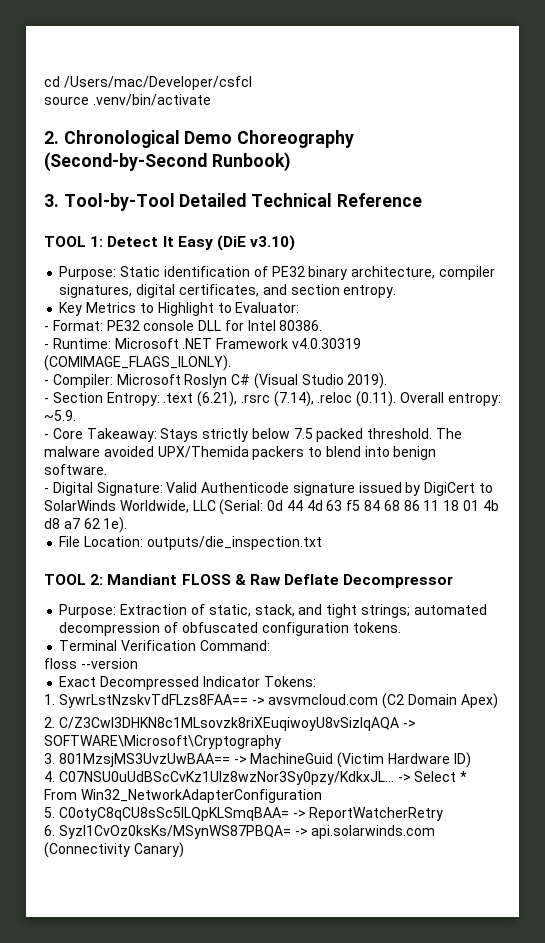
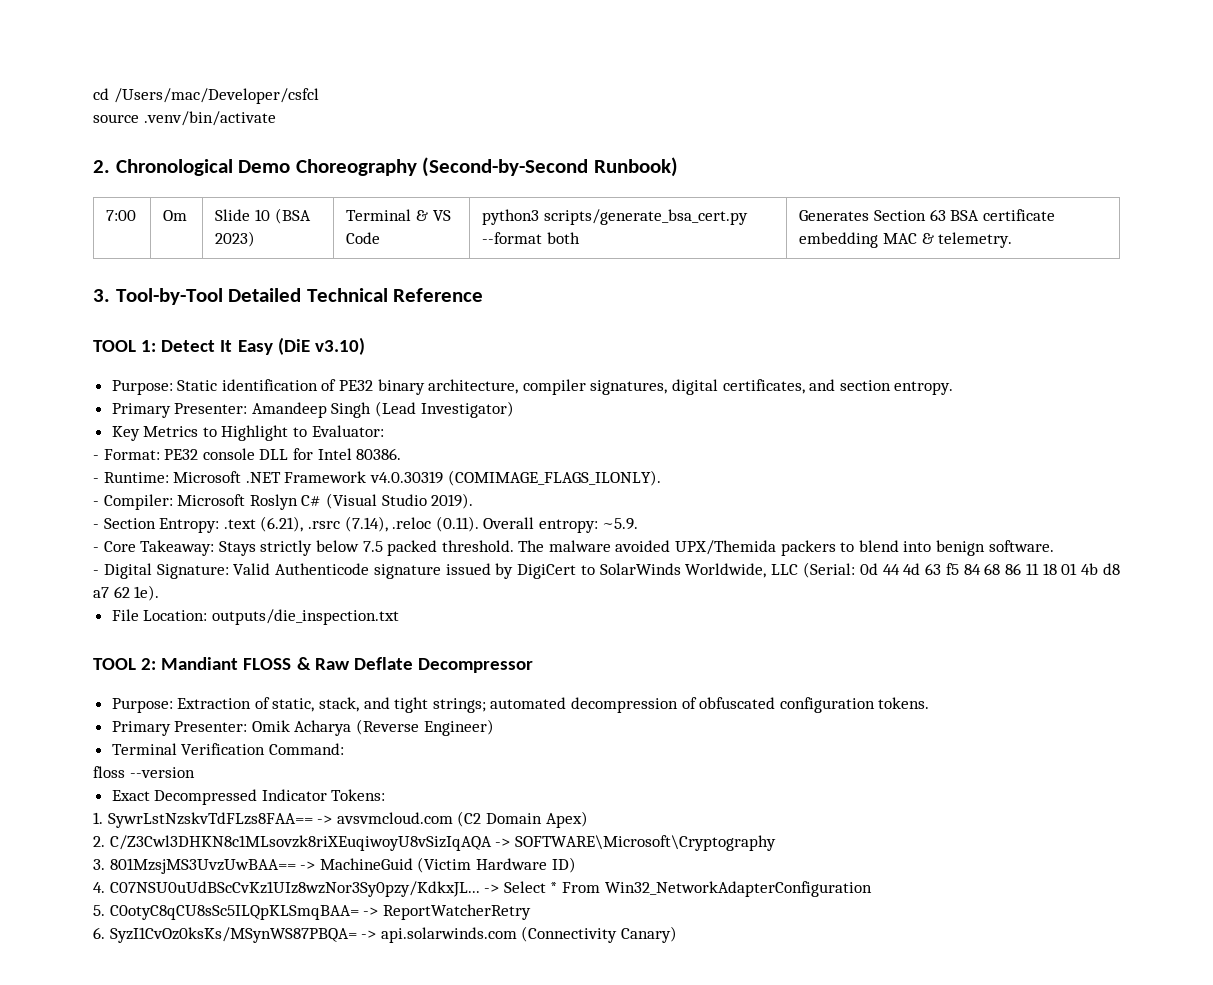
(290, 162) none -> [106,210,137,221] [163,210,188,221] [215,208,311,224] [215,231,256,247] [346,209,451,221] [346,232,381,244] [482,209,749,225] [482,232,581,244] [799,209,1055,221] [799,232,1013,248] // 7:00 | Om | Slide 10 (BSA 2023) | Terminal & VS Code | python3 scripts/generate_bsa_cert.py --format both | Generates Section 63 BSA certificate embedding MAC & telemetry.
(397, 291) none -> [111,401,514,418] // Primary Presenter: Amandeep Singh (Lead Investigator)
(401, 627) none -> [111,719,494,736] // Primary Presenter: Omik Acharya (Reverse Engineer)

